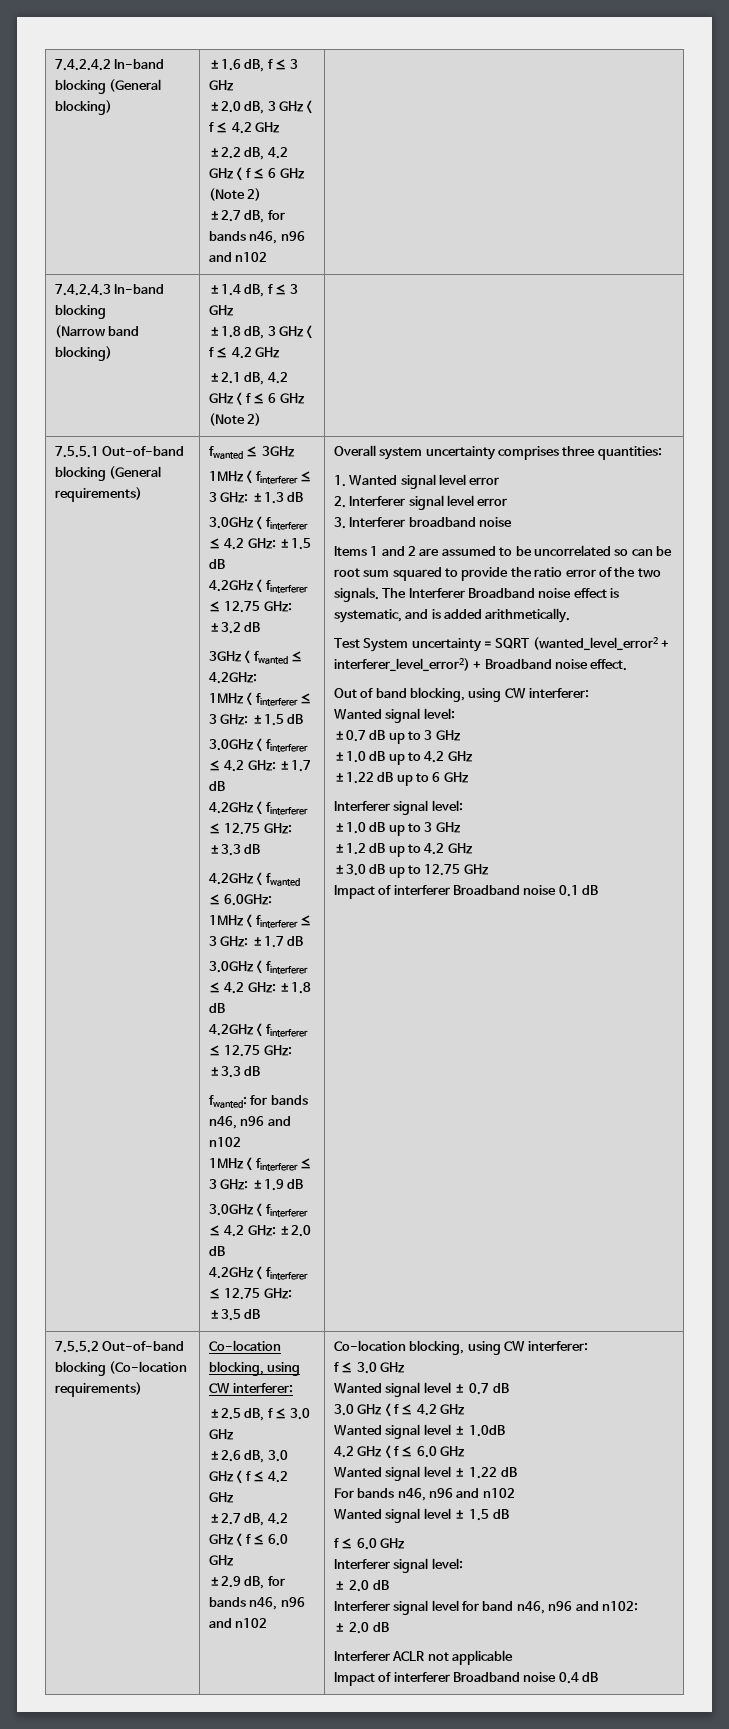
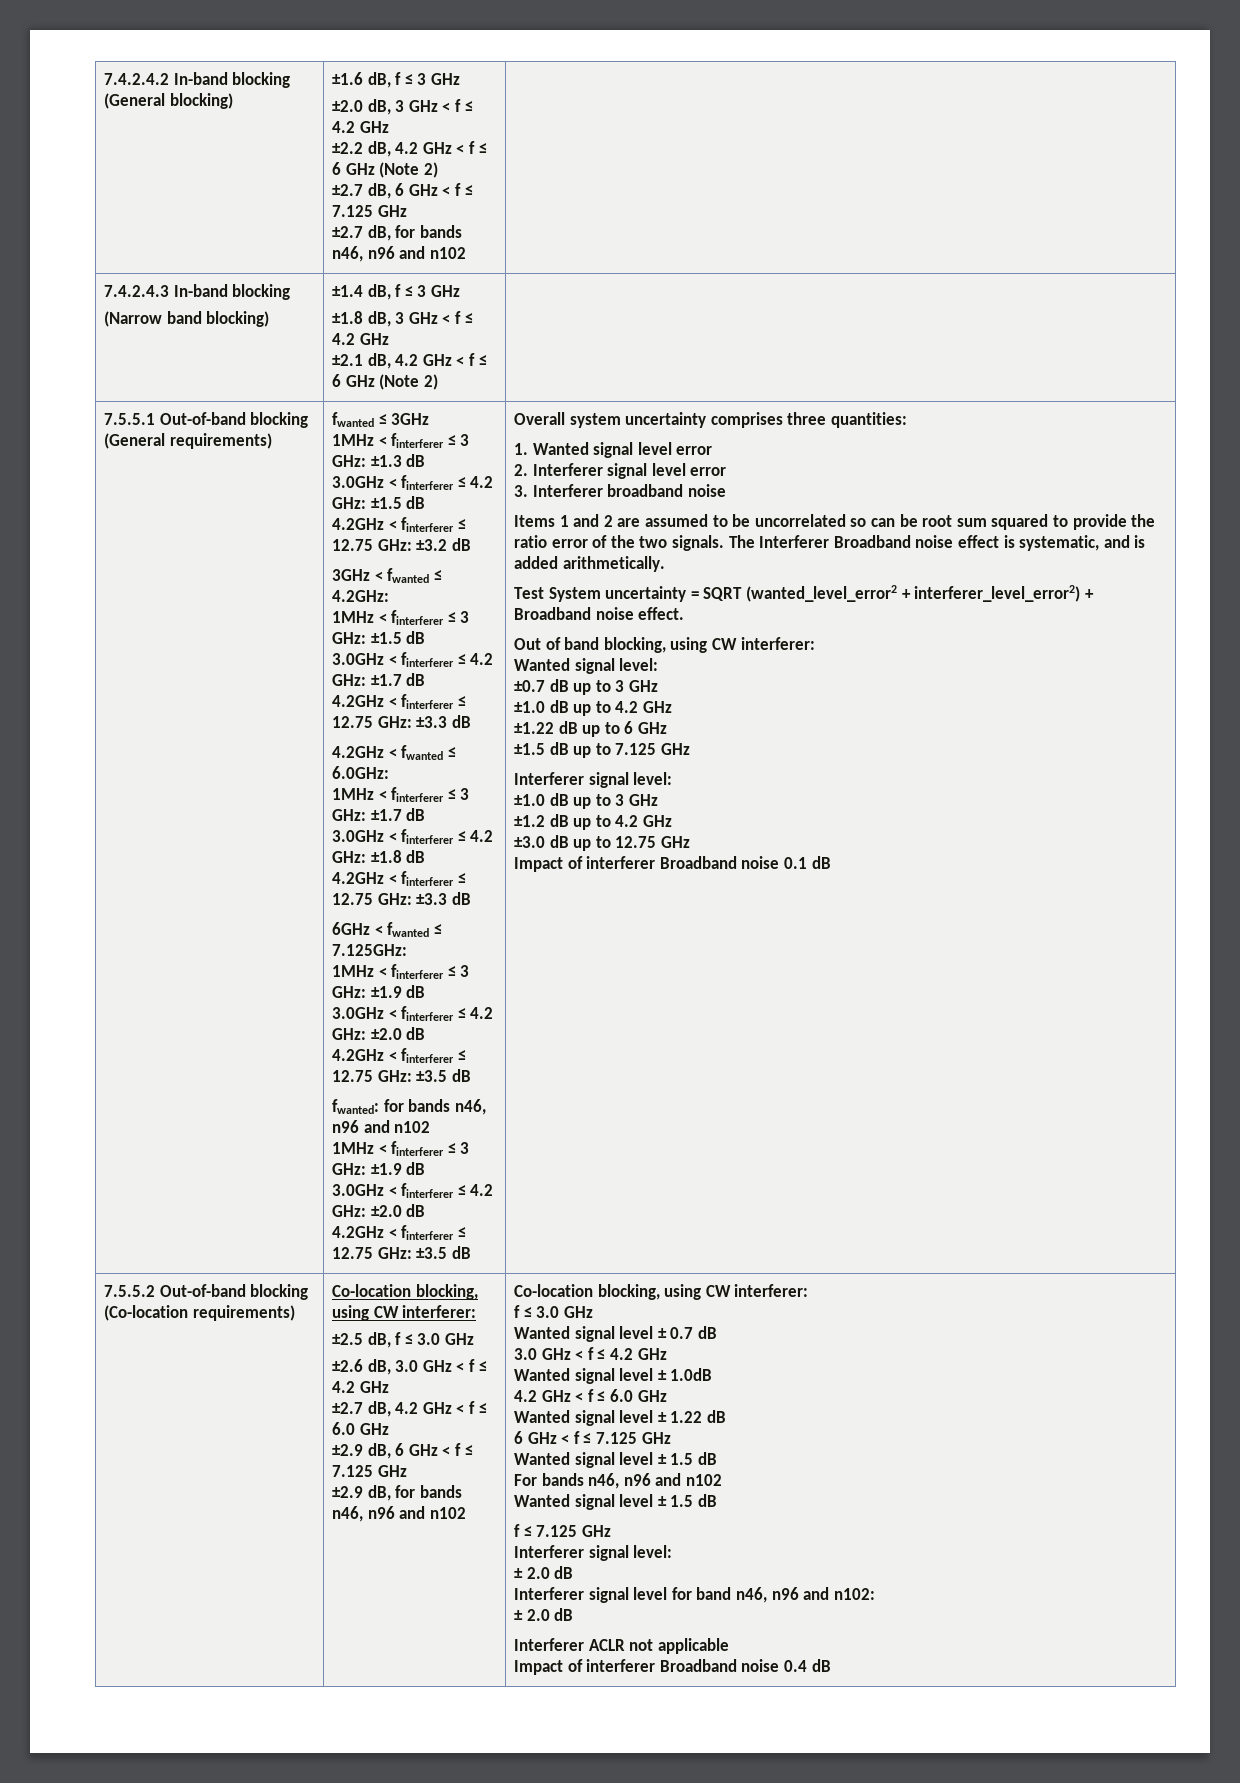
(262, 194) none -> [332,183,473,199] [332,205,407,217] // ±2.7 dB, 6 GHz < f ≤ 7.125 GHz
(261, 1071) none -> [332,922,442,937] [332,944,408,956] [332,964,470,979] [332,985,426,998] [332,1006,494,1021] [332,1027,426,1040] [332,1048,466,1063] [332,1069,471,1082] // 6GHz < fwanted ≤ 7.125GHz: // 1MHz < finterferer ≤ 3 GHz: ±1.9 dB // 3.0GHz < finterferer ≤ 4.2 GHz: ±2.0 dB // 4.2GHz < finterferer ≤ 12.75 GHz: ±3.5 dB
(469, 777) none -> [514,742,691,758] // ±1.5 dB up to 7.125 GHz
(234, 1560) none -> [332,1443,473,1459] [332,1465,407,1477] // ±2.9 dB, 6 GHz < f ≤ 7.125 GHz
(517, 1472) none -> [514,1431,671,1444] [514,1452,718,1468] // 6 GHz < f ≤ 7.125 GHz // Wanted signal level ± 1.5 dB
[356,1538,377,1550] 6.0 -> [536,1525,578,1537] 7.125

